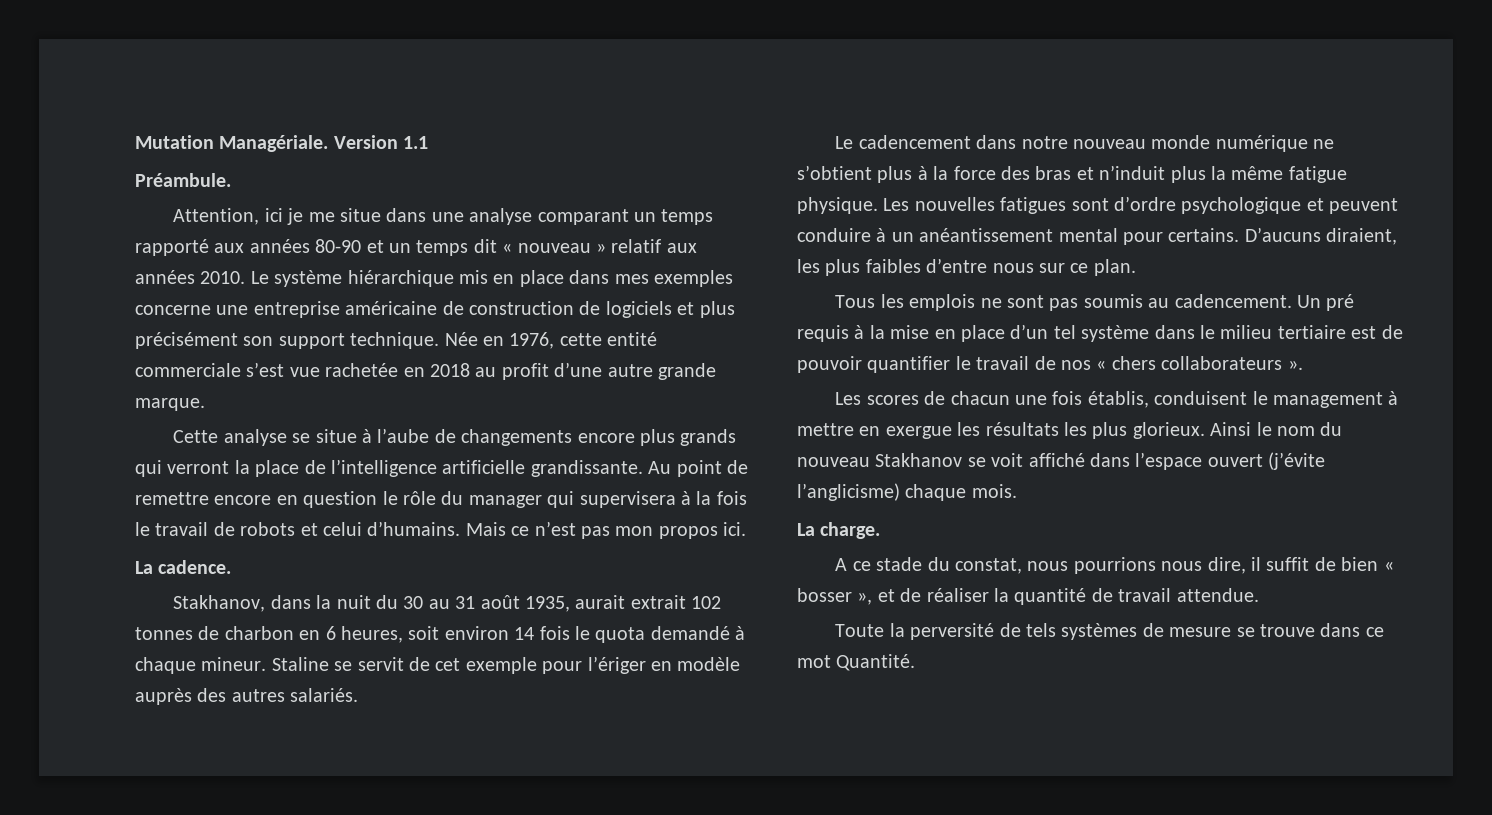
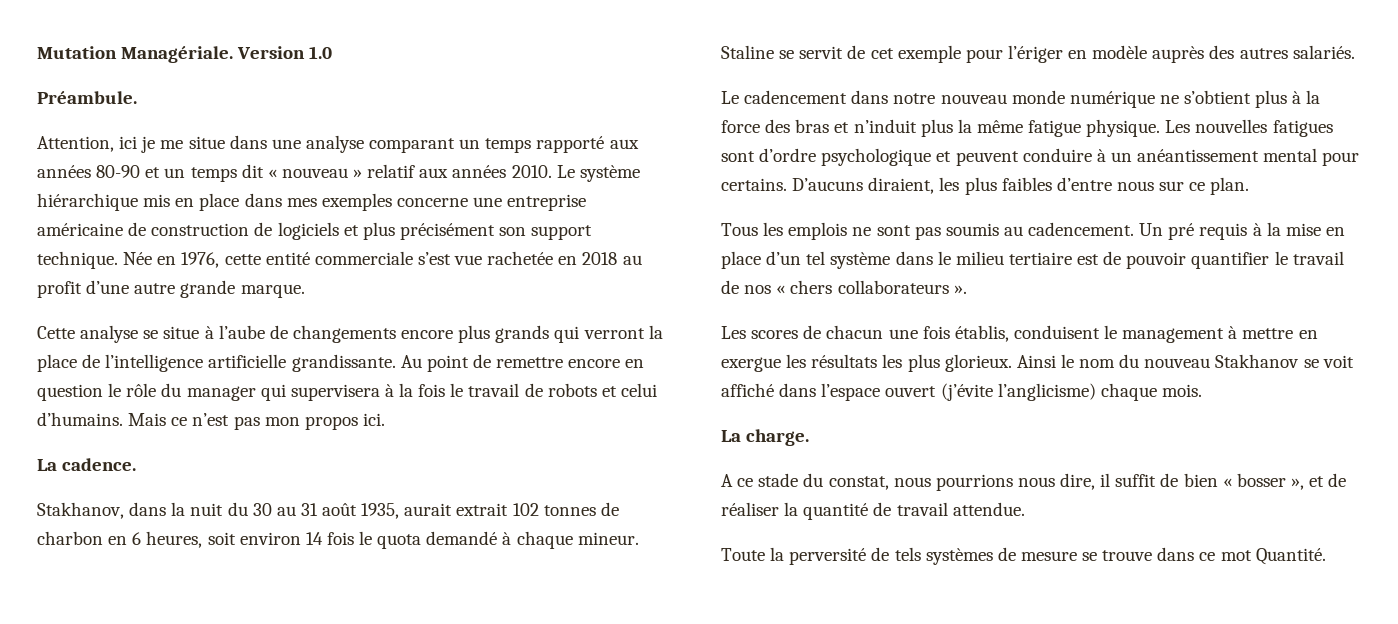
[403,136,429,149] 1.1 -> [309,46,333,59] 1.0

